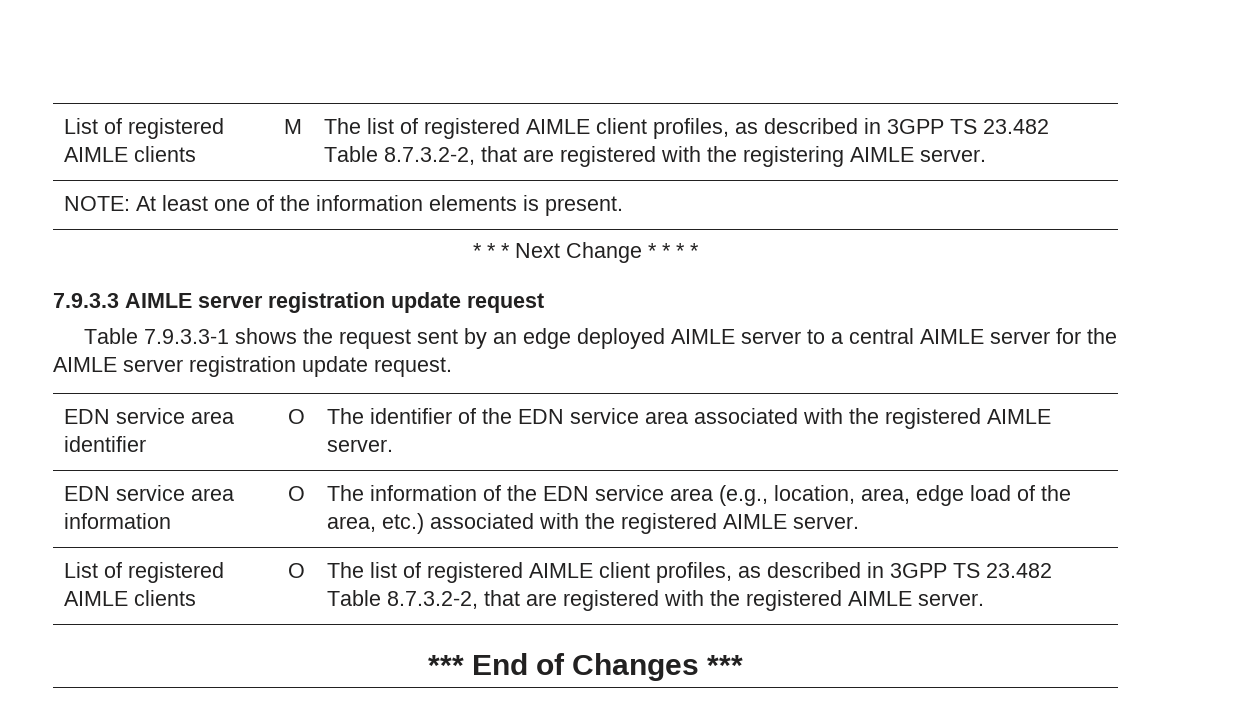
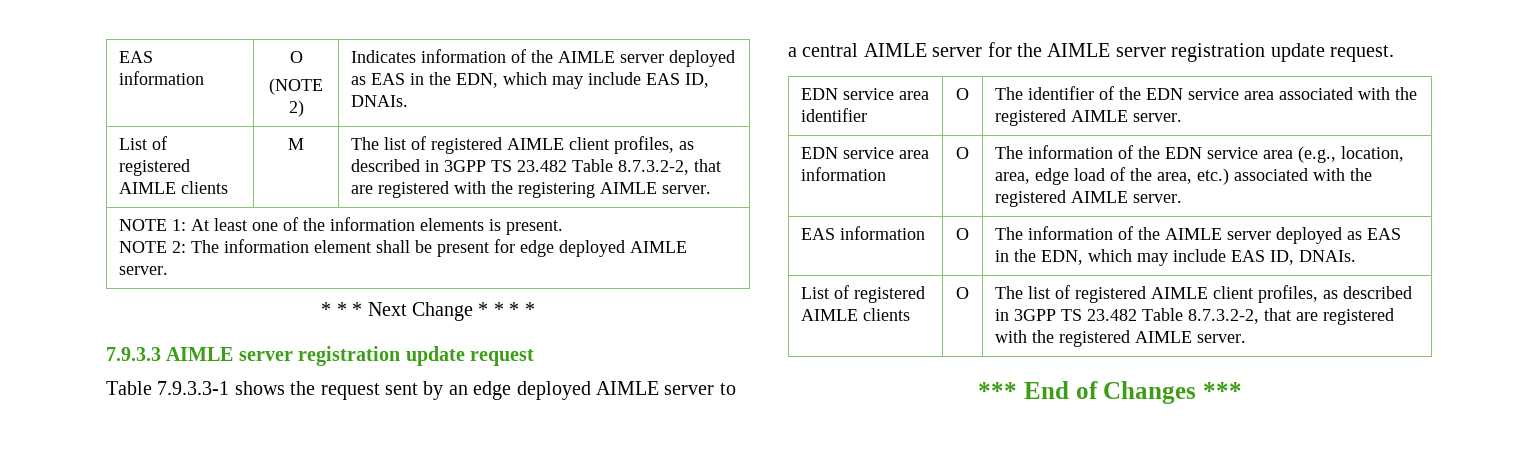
(64, 126) none -> [118,51,153,63] [118,71,204,85] [289,51,303,63] [269,78,323,95] [288,100,304,117] [350,49,735,67] [350,72,709,89] [350,95,408,107] EAS information | O // (NOTE 2) | Indicates information of the AIMLE server deployed as EAS in the EDN, which may include EAS ID, DNAIs. //
[64,196,131,211] NOTE: -> [118,219,186,231] NOTE 1:
(624, 206) none -> [118,239,687,257] [118,266,168,275] // NOTE 2: The information element shall be present for edge deployed AIMLE server.
(860, 522) none -> [800,226,925,240] [956,228,969,240] [994,226,1401,244] [994,249,1356,266] // EAS information | O | The information of the AIMLE server deployed as EAS in the EDN, which may include EAS ID, DNAIs.

